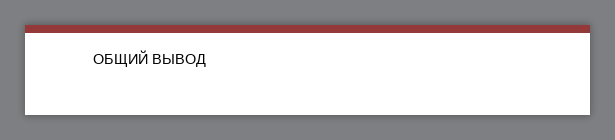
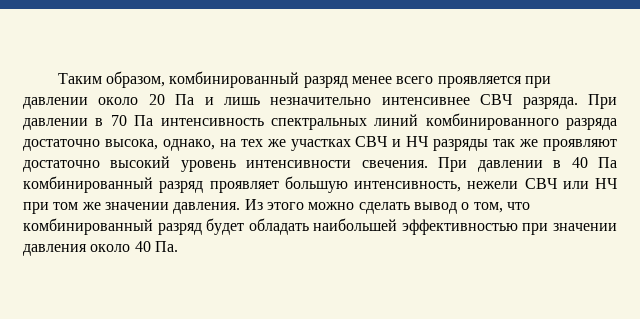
[93,50,206,67] ОБЩИЙ ВЫВОД -> [57,71,552,88] [23,94,617,109] [23,113,617,130] [23,136,617,151] [23,156,618,172] [23,176,617,193] [23,199,530,214] [23,218,617,235] [23,241,178,256] Таким образом, комбинированный разряд менее всего проявляется при давлении около 20 Па и лишь незначительно интенсивнее СВЧ разряда. При давлении в 70 Па интенсивность спектральных линий комбинированного разряда достаточно высока, однако, на тех же участках СВЧ и НЧ разряды так же проявляют достаточно высокий уровень интенсивности свечения. При давлении в 40 Па комбинированный разряд проявляет большую интенсивность, нежели СВЧ или НЧ при том же значении давления. Из этого можно сделать вывод о том, что комбинированный разряд будет обладать наибольшей эффективностью при значении давления около 40 Па.

